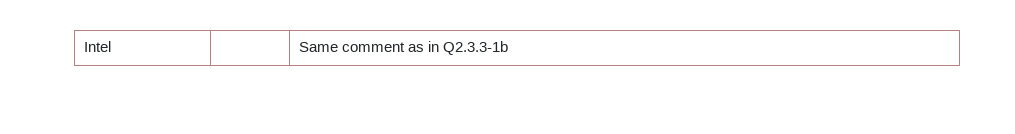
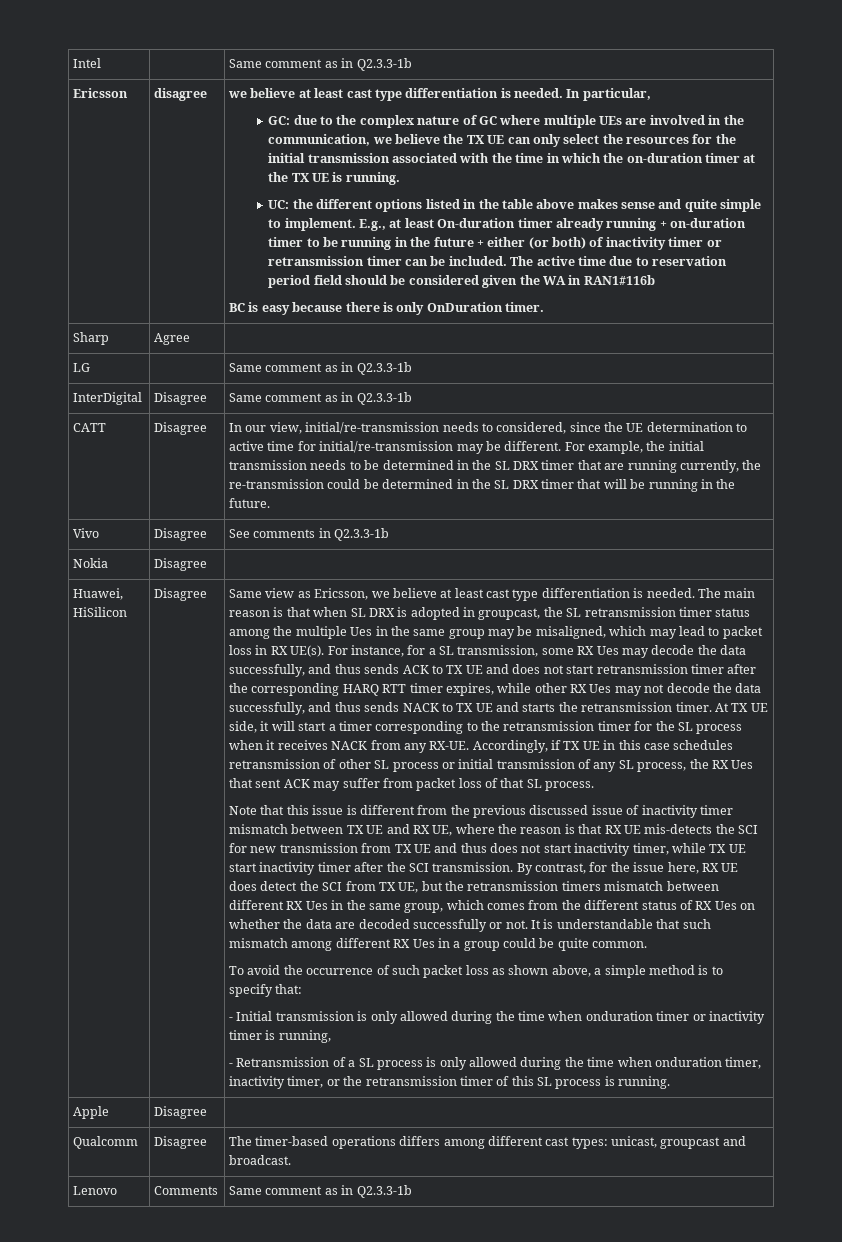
(509, 48) none -> [73,88,129,98] [154,88,208,101] [228,88,651,101] [268,115,744,128] [268,134,736,147] [268,153,756,163] [268,172,400,185] [268,199,762,212] [268,218,747,231] [268,237,722,250] [268,256,728,266] [268,275,655,288] [229,302,545,315] [73,332,110,345] [154,333,191,345] [73,363,91,372] [229,362,412,375] [73,392,143,405] [154,392,208,405] [229,392,412,405] [73,423,107,432] [154,422,208,435] [229,422,748,434] [229,441,704,454] [229,460,762,473] [229,479,736,492] [229,498,271,508] [73,528,100,538] [154,528,208,541] [229,528,390,541] [73,558,109,568] [154,558,208,571] [73,588,124,600] [73,607,128,617] [154,588,208,601] [229,588,756,601] [229,607,751,620] [229,626,763,639] [229,645,747,658] [229,664,757,677] [229,683,762,696] [229,702,768,715] [229,721,743,734] [229,740,734,753] [229,759,754,772] [229,778,595,791] [229,805,733,818] [229,824,759,836] [229,843,746,856] [229,862,739,875] [229,881,719,893] [229,900,756,913] [229,919,711,932] [229,938,648,951] [229,965,723,978] [229,984,303,997] [229,1011,765,1024] [229,1030,331,1043] [229,1057,762,1070] [229,1076,671,1089] [73,1106,110,1119] [154,1106,208,1119] [73,1136,139,1149] [154,1136,208,1149] [229,1136,746,1149] [229,1155,292,1165] [73,1186,118,1195] [154,1186,219,1195] [229,1185,412,1198] // Ericsson | disagree | we believe at least cast type differentiation is needed. In particular, // GC: due to the complex nature of GC where multiple UEs are involved in the communication, we believe the TX UE can only select the resources for the initial transmission associated with the time in which the on-duration timer at the TX UE is running. // UC: the different options listed in the table above makes sense and quite simple to implement. E.g., at least On-duration timer already running + on-duration timer to be running in the future + either (or both) of inactivity timer or retransmission timer can be included. The active time due to reservation period field should be considered given the WA in RAN1#116b // BC is easy because there is only OnDuration timer. // Sharp | Agree | // LG | | Same comment as in Q2.3.3-1b // InterDigital | Disagree | Same comment as in Q2.3.3-1b // CATT | Disagree | In our view, initial/re-transmission needs to considered, since the UE determination to active time for initial/re-transmission may be different. For example, the initial transmission needs to be determined in the SL DRX timer that are running currently, the re-transmission could be determined in the SL DRX timer that will be running in the future. // Vivo | Disagree | See comments in Q2.3.3-1b // Nokia | Disagree | // Huawei, HiSilicon | Disagree | Same view as Ericsson, we believe at least cast type differentiation is needed. The main reason is that when SL DRX is adopted in groupcast, the SL retransmission timer status among the multiple Ues in the same group may be misaligned, which may lead to packet loss in RX UE(s). For instance, for a SL transmission, some RX Ues may decode the data successfully, and thus sends ACK to TX UE and does not start retransmission timer after the corresponding HARQ RTT timer expires, while other RX Ues may not decode the data successfully, and thus sends NACK to TX UE and starts the retransmission timer. At TX UE side, it will start a timer corresponding to the retransmission timer for the SL process when it receives NACK from any RX-UE. Accordingly, if TX UE in this case schedules retransmission of other SL process or initial transmission of any SL process, the RX Ues that sent ACK may suffer from packet loss of that SL process. // Note that this issue is different from the previous discussed issue of inactivity timer mismatch between TX UE and RX UE, where the reason is that RX UE mis-detects the SCI for new transmission from TX UE and thus does not start inactivity timer, while TX UE start inactivity timer after the SCI transmission. By contrast, for the issue here, RX UE does detect the SCI from TX UE, but the retransmission timers mismatch between different RX Ues in the same group, which comes from the different status of RX Ues on whether the data are decoded successfully or not. It is understandable that such mismatch among different RX Ues in a group could be quite common. // To avoid the occurrence of such packet loss as shown above, a simple method is to specify that: // - Initial transmission is only allowed during the time when onduration timer or inactivity timer is running, // - Retransmission of a SL process is only allowed during the time when onduration timer, inactivity timer, or the retransmission timer of this SL process is running. // Apple | Disagree | // Qualcomm | Disagree | The timer-based operations differs among different cast types: unicast, groupcast and broadcast. // Lenovo | Comments | Same comment as in Q2.3.3-1b

